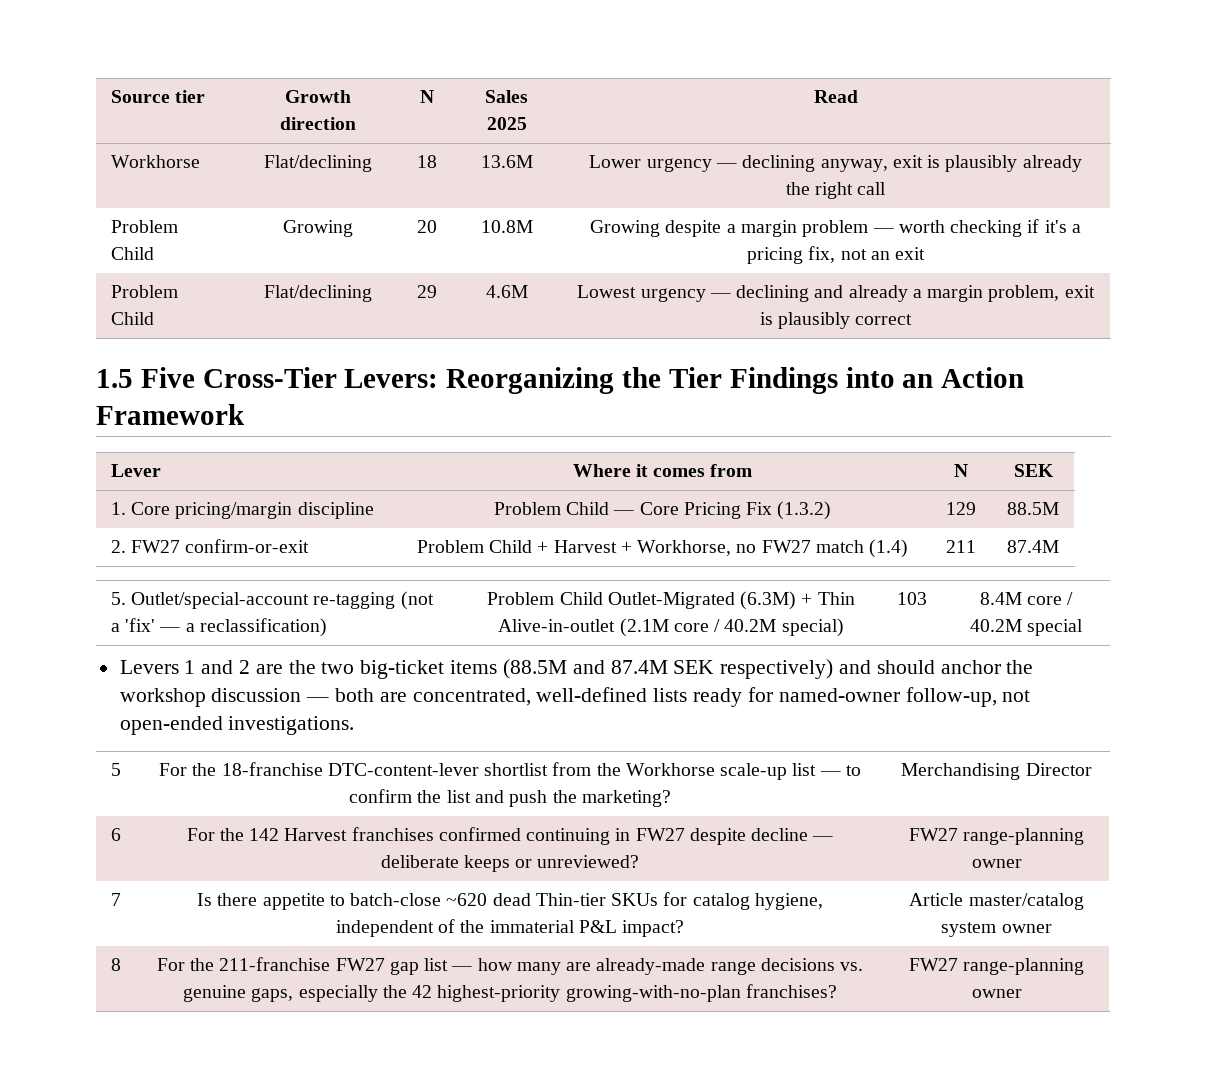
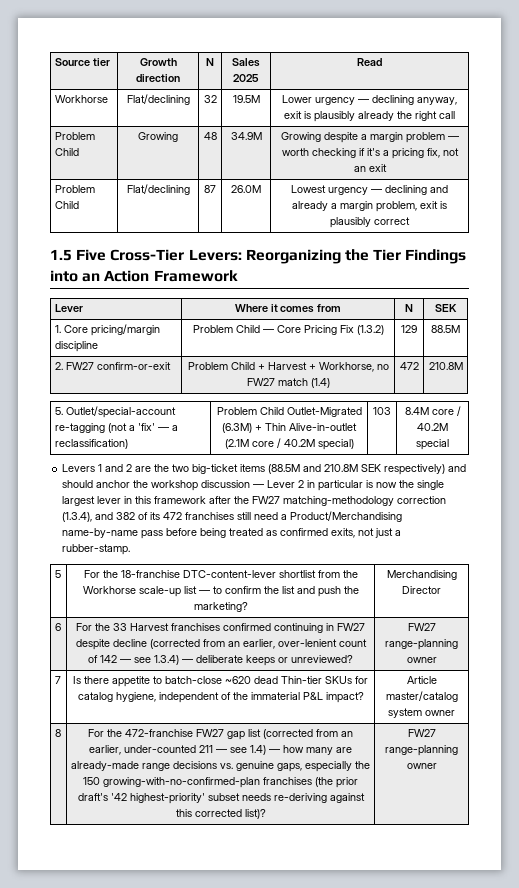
[417,155,437,168] [480,155,533,168] 18 | 13.6M -> [203,95,217,103] [232,95,260,103] 32 | 19.5M
[417,220,437,233] [480,220,533,233] 20 | 10.8M -> [203,132,217,140] [230,132,262,140] 48 | 34.9M
[417,285,437,298] [485,285,528,298] 29 | 4.6M -> [204,185,216,193] [231,185,261,193] 87 | 26.0M
[946,540,976,553] [1007,540,1059,553] 211 | 87.4M -> [399,362,419,370] [428,362,463,370] 472 | 210.8M
[610,660,668,674] 87.4M -> [324,464,359,472] 210.8M
[335,687,1031,707] [119,716,355,735] both are concentrated, well-defined lists ready for named-owner follow-up, not open-ended investigations. -> [267,480,445,491] [62,496,447,506] [62,511,403,522] [62,528,402,539] [62,544,131,555] Lever 2 in particular is now the single largest lever in this framework after the FW27 matching-methodology correction (1.3.4), and 382 of its 472 franchises still need a Product/Merchandising name-by-name pass before being treated as confirmed exits, not just a rubber-stamp.
[249,828,280,841] 142 -> [113,623,127,631] 33
(809, 834) none -> [149,639,367,649] [88,655,179,665] (corrected from an earlier, over-lenient count of 142 — see 1.3.4)
[219,957,331,971] 211-franchise -> [125,729,193,737] 472-franchise
(449, 964) none -> [263,729,353,739] [89,745,266,755] (corrected from an earlier, under-counted 211 — see 1.4)
[412,984,837,1002] 42 highest-priority growing-with-no-plan franchises? -> [83,777,358,788] [77,793,365,804] [175,809,266,819] 150 growing-with-no-confirmed-plan franchises (the prior draft's '42 highest-priority' subset needs re-deriving against this corrected list)?

